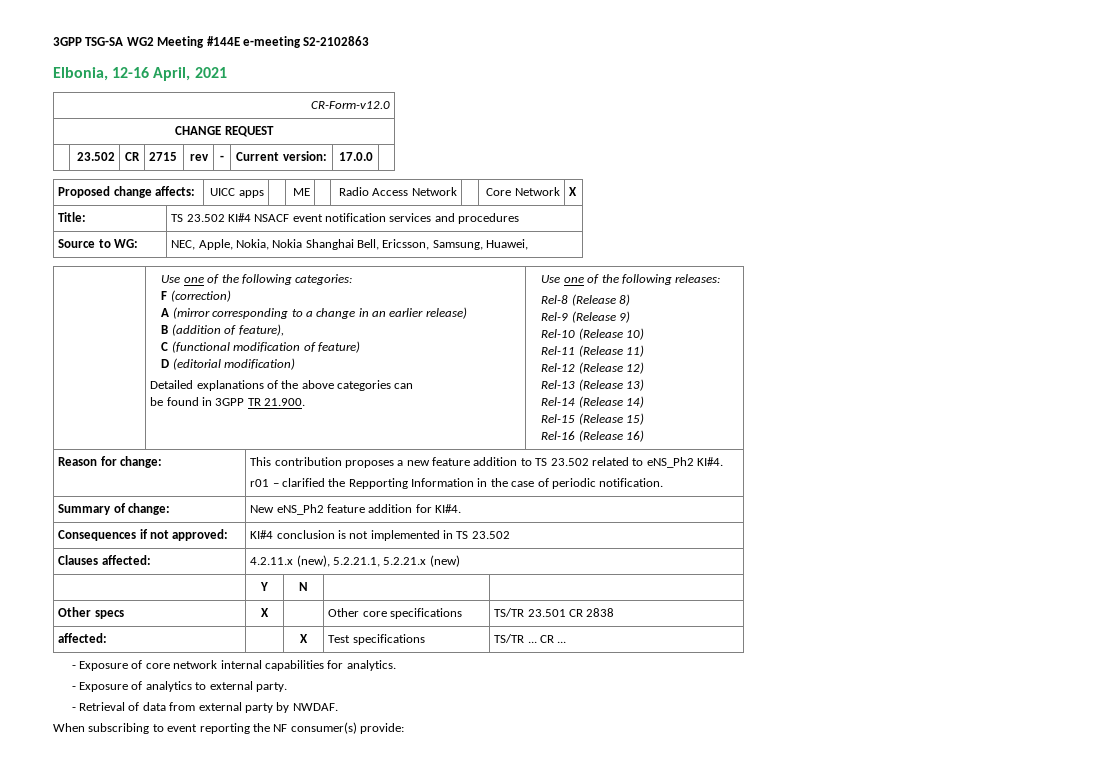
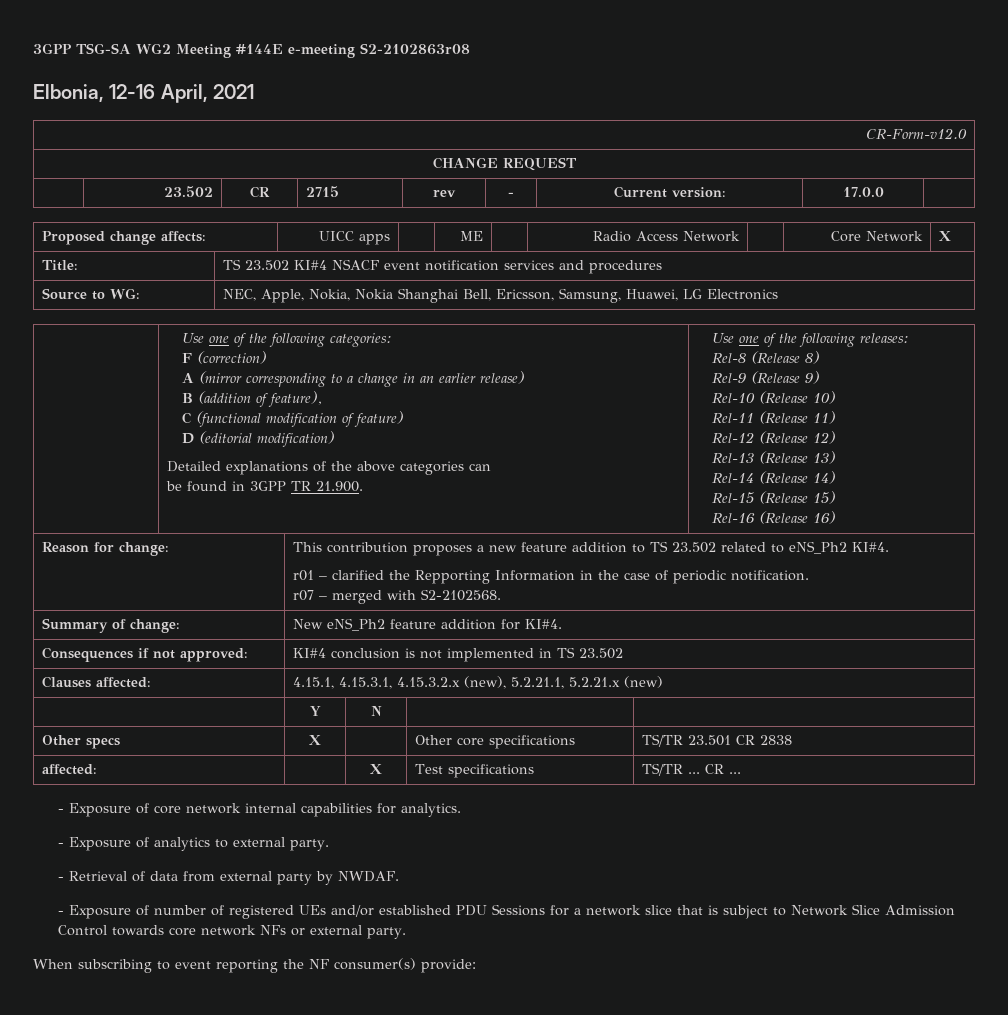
[303,36,370,46] S2-2102863 -> [360,43,470,55] S2-2102863r08
(529, 244) none -> [682,289,778,300] LG Electronics
(664, 482) none -> [292,589,501,604] // r07 – merged with S2-2102568.
[250,557,294,565] 4.2.11.x -> [292,677,460,689] 4.15.1, 4.15.3.1, 4.15.3.2.x
(338, 707) none -> [57,904,955,919] [57,925,406,939] // - Exposure of number of registered UEs and/or established PDU Sessions for a network slice that is subject to Network Slice Admission Control towards core network NFs or external party.

